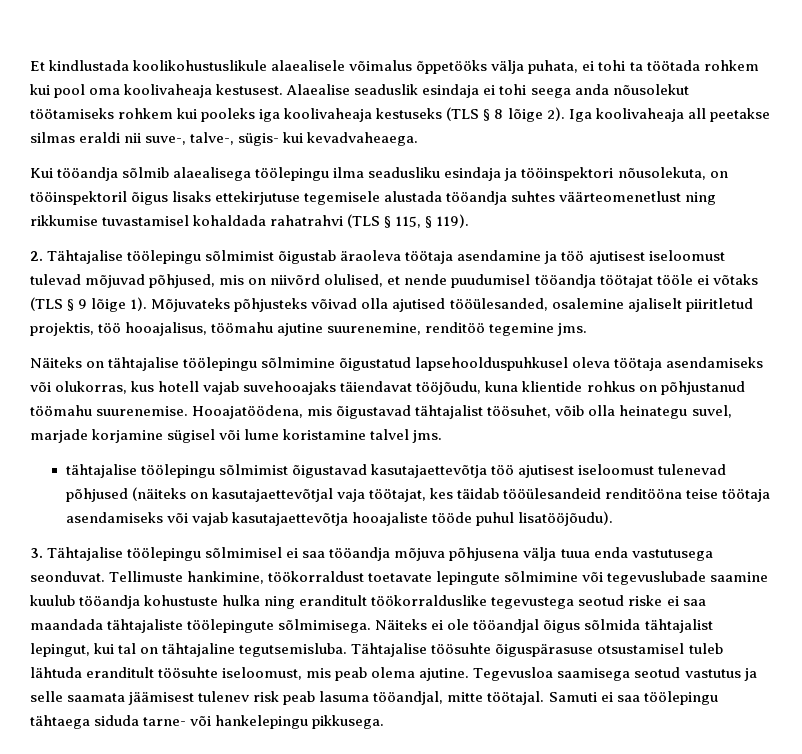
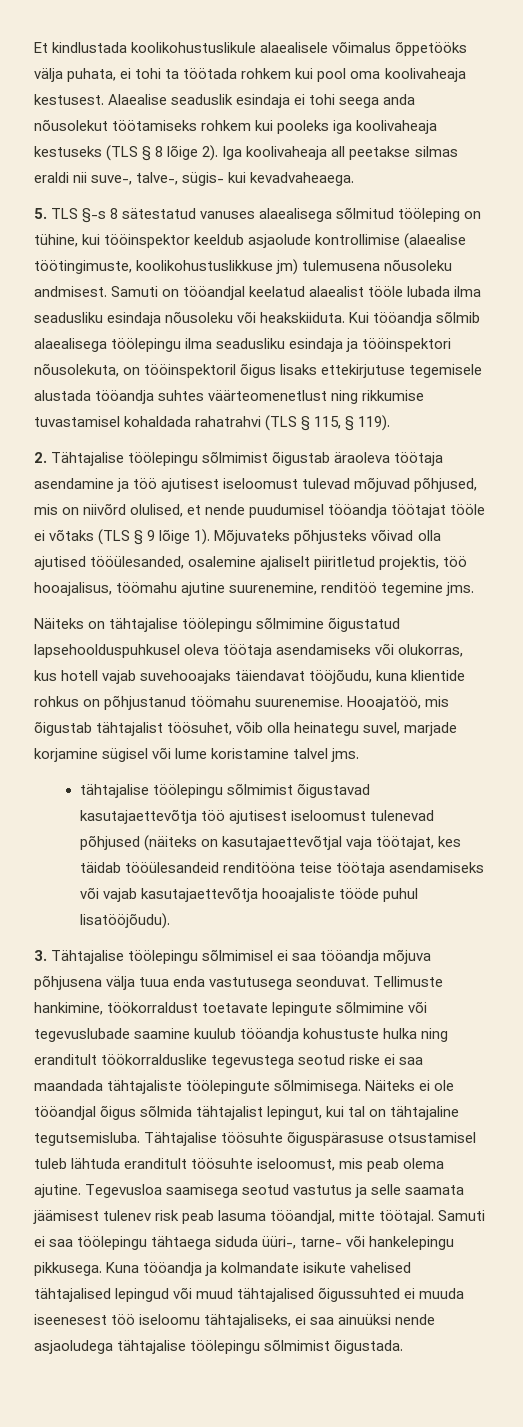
(419, 139) none -> [34,207,482,223] [34,233,467,249] [34,259,453,275] [34,286,482,300] [34,311,346,326] 5. TLS §-s 8 sätestatud vanuses alaealisega sõlmitud tööleping on tühine, kui tööinspektor keeldub asjaolude kontrollimise (alaealise töötingimuste, koolikohustuslikkuse jm) tulemusena nõusoleku andmisest. Samuti on tööandjal keelatud alaealist tööle lubada ilma seadusliku esindaja nõusoleku või heakskiiduta.
[192,405,412,419] Hooajatöödena, mis õigustavad -> [347,696,450,710] [34,721,92,736] Hooajatöö, mis õigustab
(140, 720) none -> [262,1236,297,1249] üüri-,
(385, 722) none -> [106,1262,412,1276] [34,1287,465,1302] [34,1314,436,1328] [34,1339,404,1354] Kuna tööandja ja kolmandate isikute vahelised tähtajalised lepingud või muud tähtajalised õigussuhted ei muuda iseenesest töö iseloomu tähtajaliseks, ei saa ainuüksi nende asjaoludega tähtajalise töölepingu sõlmimist õigustada.

